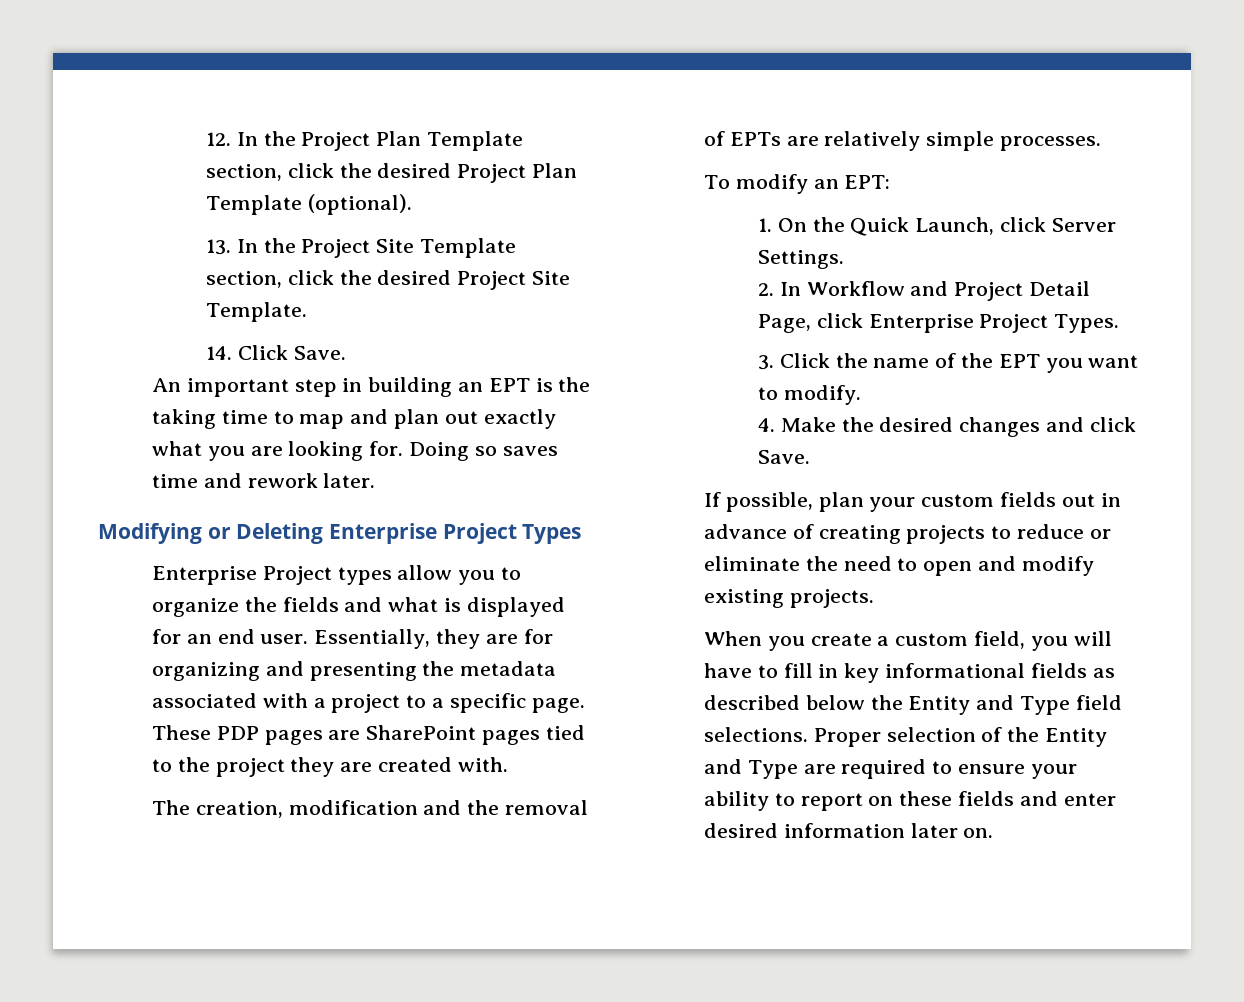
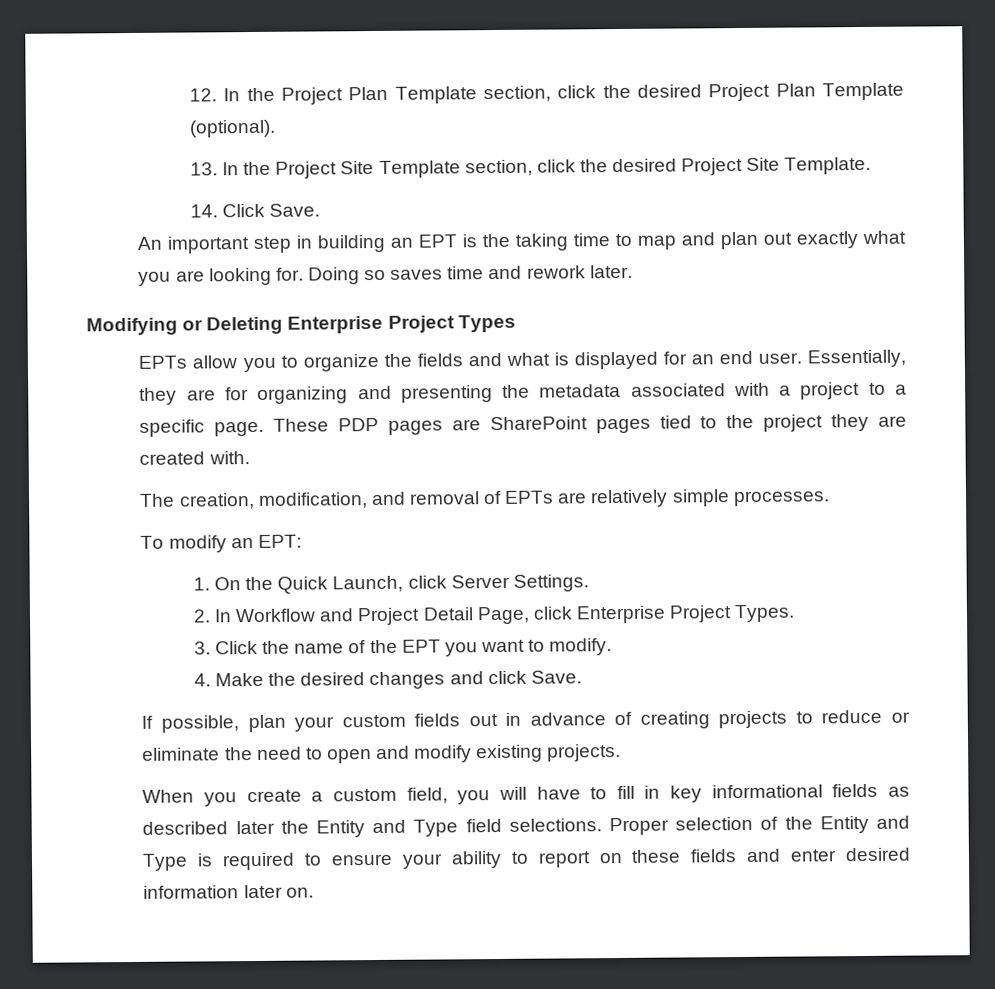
[151,566,392,585] Enterprise Project types -> [138,355,188,369] EPTs
[288,800,500,815] modification and the -> [257,491,406,509] modification, and
[805,695,865,710] below -> [235,820,275,835] later
[803,764,836,774] are -> [197,853,214,867] is

